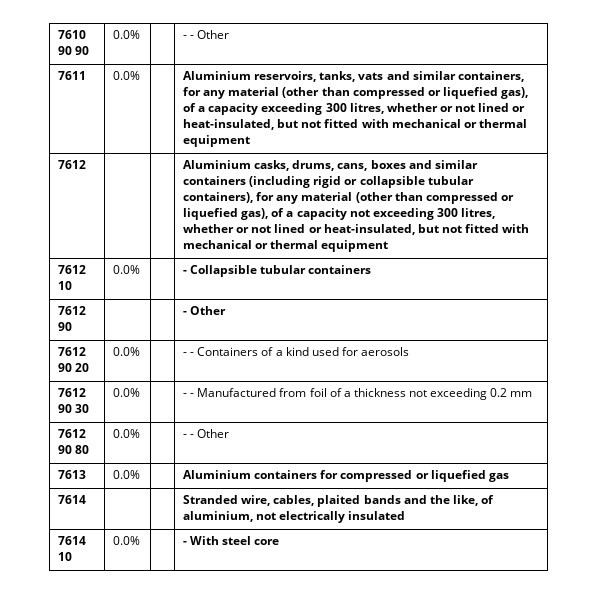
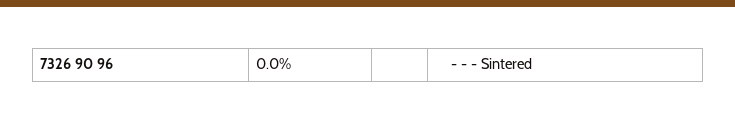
[58,30,87,39] [58,46,90,55] [113,30,141,39] [183,30,230,39] [58,71,87,80] [113,71,141,80] [183,71,524,82] [183,87,528,99] [183,103,526,115] [183,119,527,130] [183,135,251,147] [58,160,87,169] [183,160,478,171] [183,176,474,188] [183,192,514,204] [183,208,495,220] [183,224,530,235] [183,240,389,252] [58,265,87,274] [58,281,73,290] [113,265,141,274] [183,265,372,277] [58,306,87,315] [58,322,73,331] [183,306,227,315] [58,347,87,356] [58,363,90,372] [113,347,141,356] [183,347,409,356] [58,388,87,397] [58,404,90,413] [113,388,141,397] [183,388,533,400] [58,429,87,438] [58,445,90,454] [113,429,141,438] [183,429,230,438] [58,470,87,479] [113,470,141,479] [183,470,509,482] [58,495,87,504] [183,495,494,507] [183,511,406,523] [58,536,87,545] [58,552,73,561] [113,536,141,545] [183,536,280,545] 7610 90 90 | 0.0% | | - - Other // 7611 | 0.0% | | Aluminium reservoirs, tanks, vats and similar containers, for any material (other than compressed or liquefied gas), of a capacity exceeding 300 litres, whether or not lined or heat-insulated, but not fitted with mechanical or thermal equipment // 7612 | | | Aluminium casks, drums, cans, boxes and similar containers (including rigid or collapsible tubular containers), for any material (other than compressed or liquefied gas), of a capacity not exceeding 300 litres, whether or not lined or heat-insulated, but not fitted with mechanical or thermal equipment // 7612 10 | 0.0% | | - Collapsible tubular containers // 7612 90 | | | - Other // 7612 90 20 | 0.0% | | - - Containers of a kind used for aerosols // 7612 90 30 | 0.0% | | - - Manufactured from foil of a thickness not exceeding 0.2 mm // 7612 90 80 | 0.0% | | - - Other // 7613 | 0.0% | | Aluminium containers for compressed or liquefied gas // 7614 | | | Stranded wire, cables, plaited bands and the like, of aluminium, not electrically insulated // 7614 10 | 0.0% | | - With steel core -> [40,58,114,69] [256,58,292,69] [451,58,532,69] 7326 90 96 | 0.0% | | - - - Sintered

